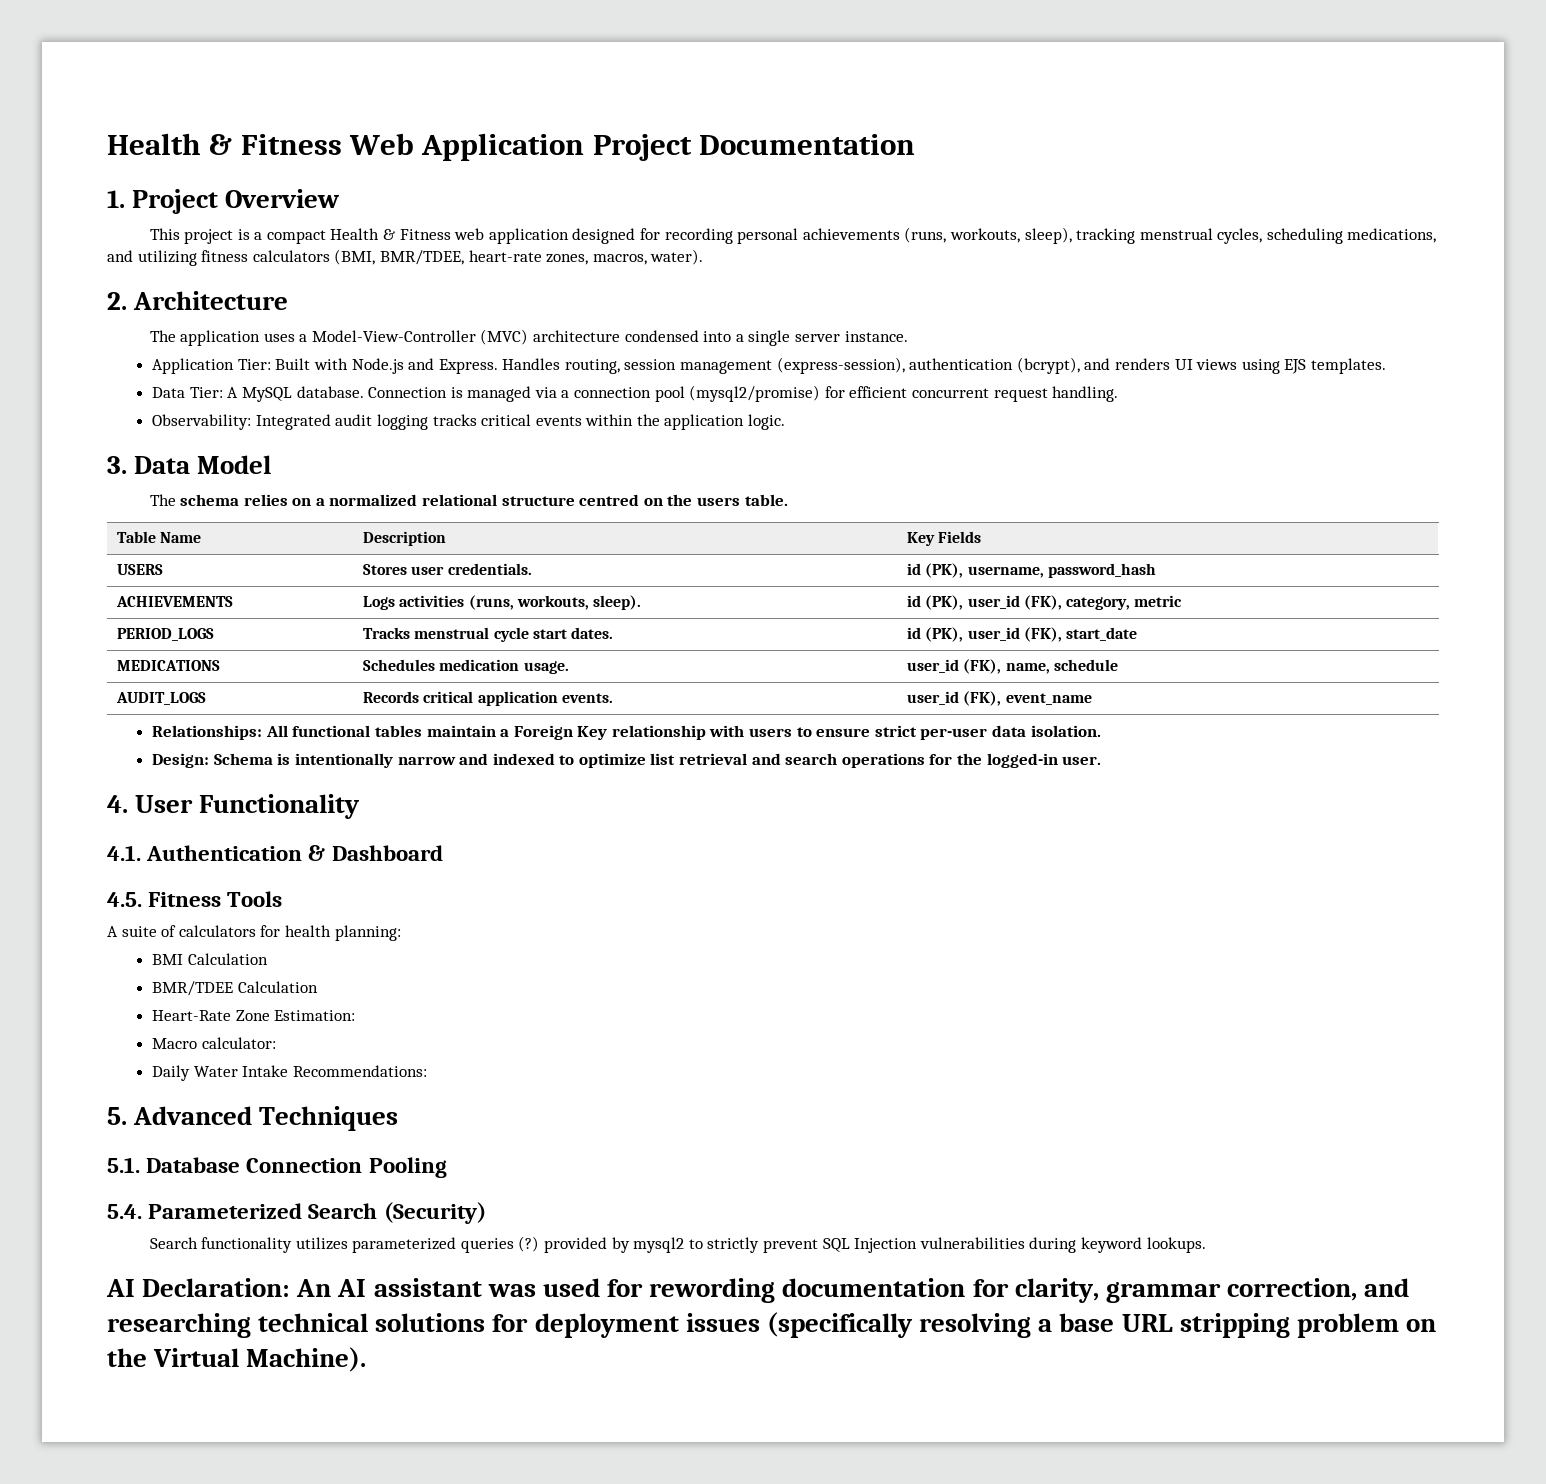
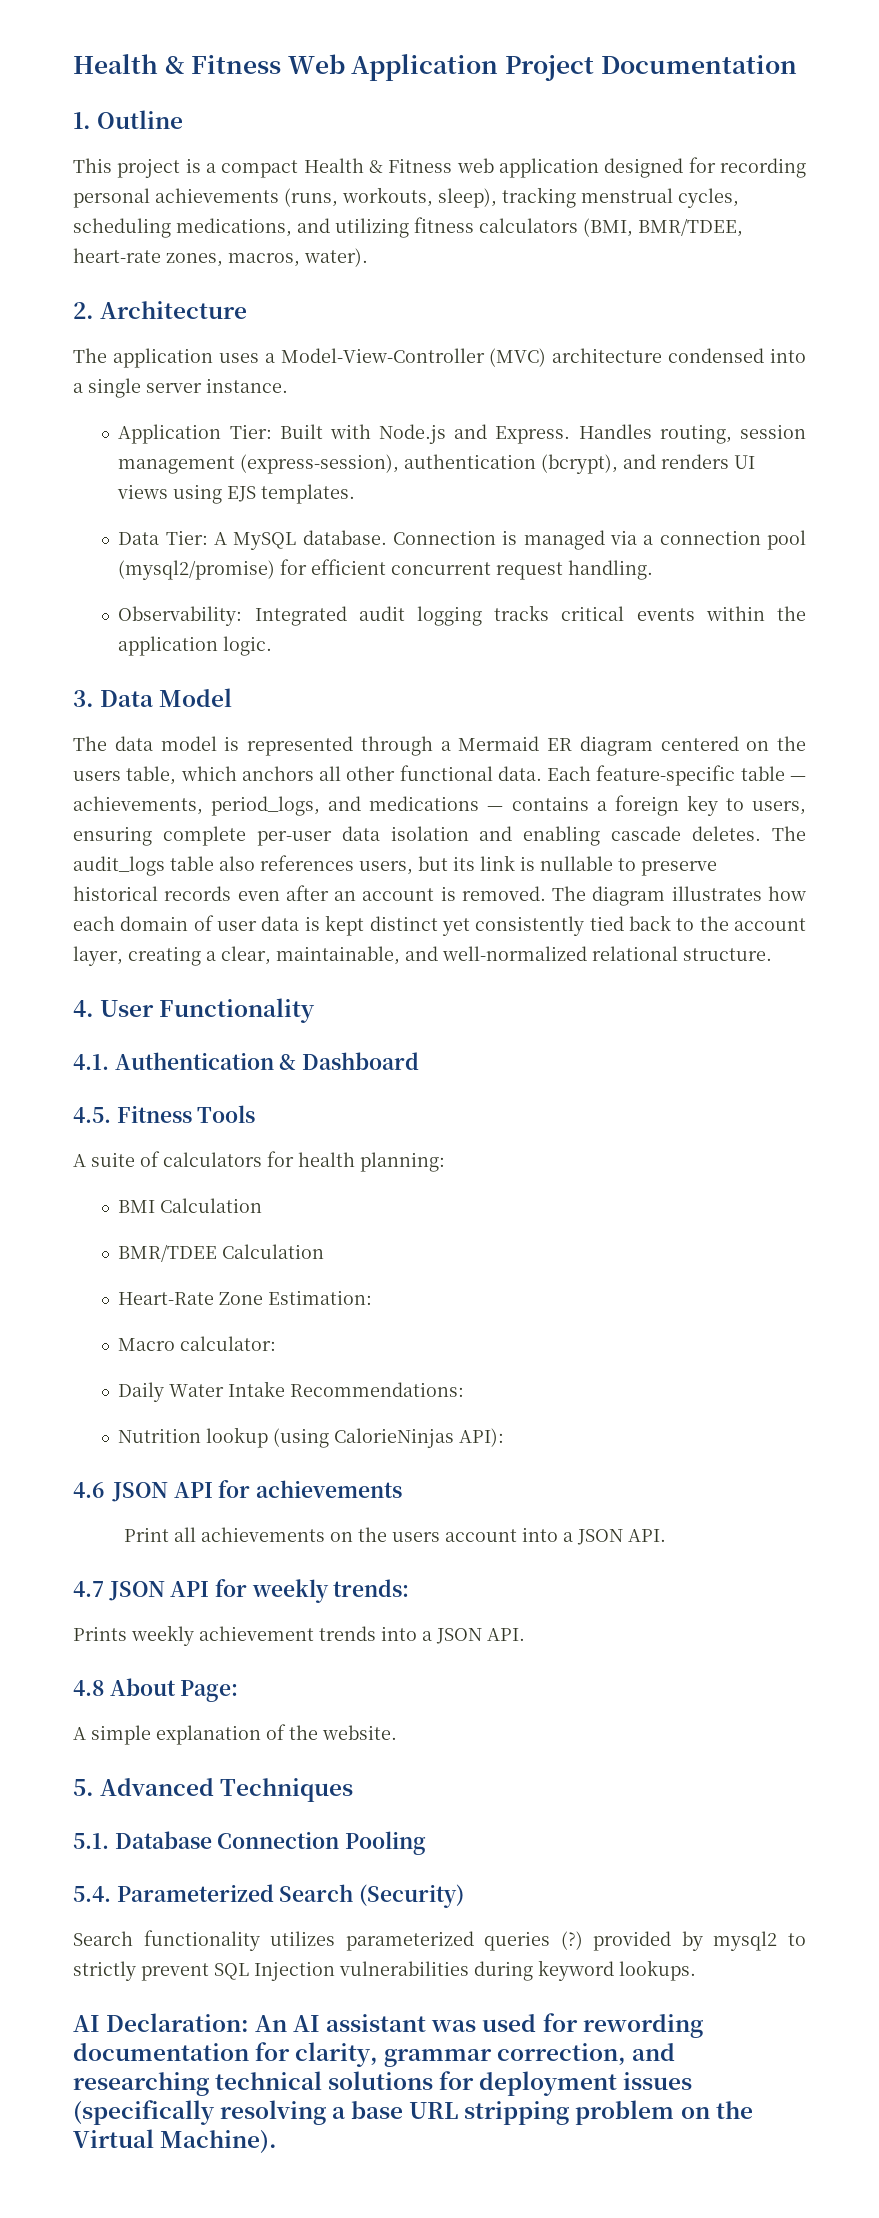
[132,189,341,214] Project Overview -> [97,110,184,129] Outline
[180,494,788,506] [117,531,202,543] [363,531,447,546] [907,531,982,546] [117,564,164,575] [363,563,532,575] [907,563,1156,578] [116,596,234,607] [363,595,641,610] [907,595,1183,610] [117,628,215,641] [363,627,613,642] [907,627,1137,642] [117,660,221,671] [363,659,569,674] [907,659,1118,674] [116,692,207,705] [363,691,613,706] [907,691,1092,706] [152,725,1101,740] [152,753,1102,768] schema relies on a normalized relational structure centred on the users table. // Table Name | Description | Key Fields // USERS | Stores user credentials. | id (PK), username, password_hash // ACHIEVEMENTS | Logs activities (runs, workouts, sleep). | id (PK), user_id (FK), category, metric // PERIOD_LOGS | Tracks menstrual cycle start dates. | id (PK), user_id (FK), start_date // MEDICATIONS | Schedules medication usage. | user_id (FK), name, schedule // AUDIT_LOGS | Records critical application events. | user_id (FK), event_name // Relationships: All functional tables maintain a Foreign Key relationship with users to ensure strict per-user data isolation. // Design: Schema is intentionally narrow and indexed to optimize list retrieval and search operations for the logged-in user. -> [114,736,806,756] [73,765,806,786] [73,795,807,816] [73,826,807,846] [73,855,717,876] [73,885,806,906] [73,915,807,936] [73,946,772,966] data model is represented through a Mermaid ER diagram centered on the users table, which anchors all other functional data. Each feature-specific table — achievements, period_logs, and medications — contains a foreign key to users, ensuring complete per-user data isolation and enabling cascade deletes. The audit_logs table also references users, but its link is nullable to preserve historical records even after an account is removed. The diagram illustrates how each domain of user data is kept distinct yet consistently tied back to the account layer, creating a clear, maintainable, and well-normalized relational structure.
(427, 1071) none -> [118,1427,505,1448] [73,1480,403,1502] [124,1527,667,1545] [73,1579,410,1603] [73,1625,525,1646] [73,1678,239,1702] [73,1724,397,1745] // Nutrition lookup (using CalorieNinjas API): // 4.6 JSON API for achievements // Print all achievements on the users account into a JSON API. // 4.7 JSON API for weekly trends: // Prints weekly achievement trends into a JSON API. // 4.8 About Page: // A simple explanation of the website.

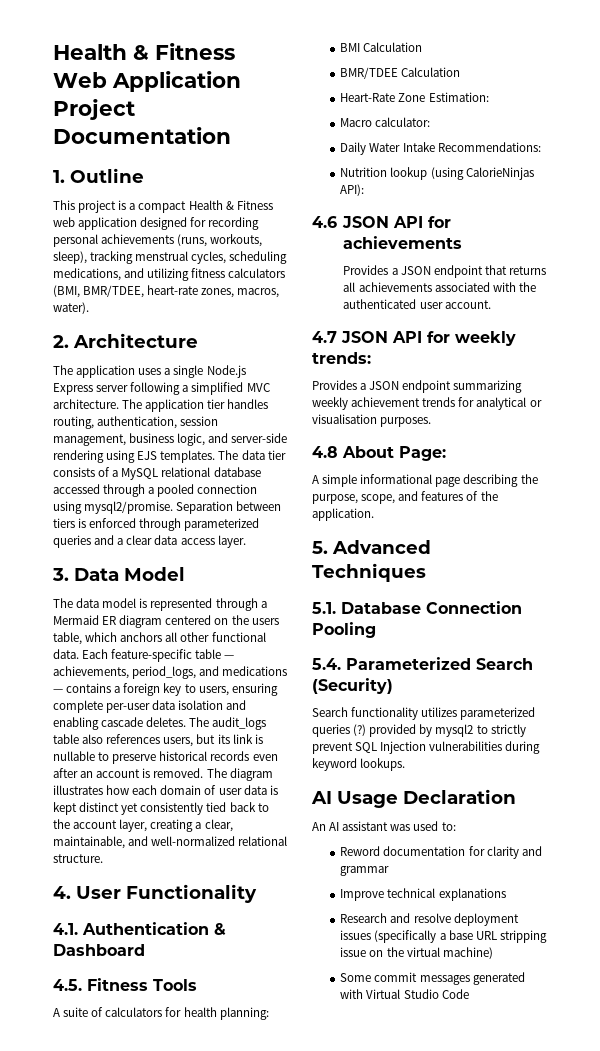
[280,348,806,367] [73,378,288,398] [118,424,806,444] [118,454,756,474] [117,484,356,504] [118,530,807,550] [118,559,654,580] [118,605,806,626] [118,636,273,656] Model-View-Controller (MVC) architecture condensed into a single server instance. // Application Tier: Built with Node.js and Express. Handles routing, session management (express-session), authentication (bcrypt), and renders UI views using EJS templates. // Data Tier: A MySQL database. Connection is managed via a connection pool (mysql2/promise) for efficient concurrent request handling. // Observability: Integrated audit logging tracks critical events within the application logic. -> [173,365,246,378] [53,382,270,395] [53,399,269,412] [53,416,219,429] [53,433,288,446] [53,450,286,463] [53,467,261,480] [53,484,258,497] [53,501,282,514] [53,518,260,531] [53,535,246,548] single Node.js Express server following a simplified MVC architecture. The application tier handles routing, authentication, session management, business logic, and server-side rendering using EJS templates. The data tier consists of a MySQL relational database accessed through a pooled connection using mysql2/promise. Separation between tiers is enforced through parameterized queries and a clear data access layer.
[124,1527,667,1545] Print all achievements on the users account into a JSON API. -> [343,265,546,278] [343,282,536,292] [343,299,491,309] Provides a JSON endpoint that returns all achievements associated with the authenticated user account.
[73,1625,525,1646] Prints weekly achievement trends into a JSON API. -> [312,380,523,393] [312,397,542,410] [312,414,432,427] Provides a JSON endpoint summarizing weekly achievement trends for analytical or visualisation purposes.
[156,1725,261,1745] explanation -> [360,474,538,487] [312,491,464,504] informational page describing the purpose, scope, and features
[322,1725,397,1740] website. -> [312,508,374,521] application.
[106,2013,250,2032] Declaration: -> [337,789,516,808] Usage Declaration //
[542,2013,703,2038] [73,2042,676,2067] [73,2071,475,2096] for rewording documentation for clarity, grammar correction, and researching technical solutions for -> [441,822,456,831] [340,846,542,859] [340,866,390,876] [340,888,506,901] [340,913,451,923] to: // Reword documentation for clarity and grammar // Improve technical explanations // Research and resolve
[220,2100,327,2125] resolving -> (437, 936) none
[575,2100,753,2125] [73,2129,278,2153] problem on the Virtual Machine). -> [340,947,493,959] [340,972,525,985] [340,989,469,999] issue on the virtual machine) // Some commit messages generated with Virtual Studio Code

